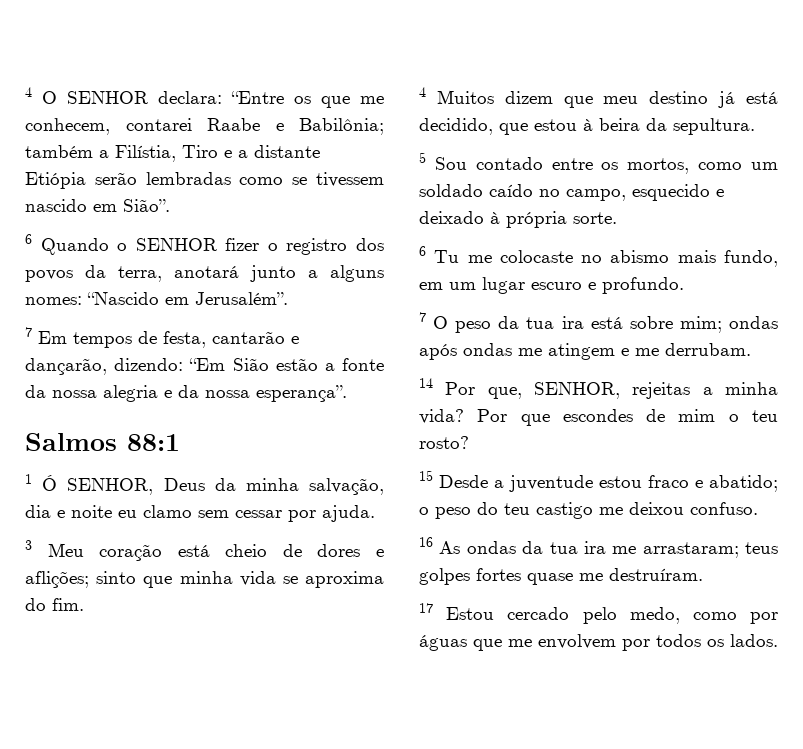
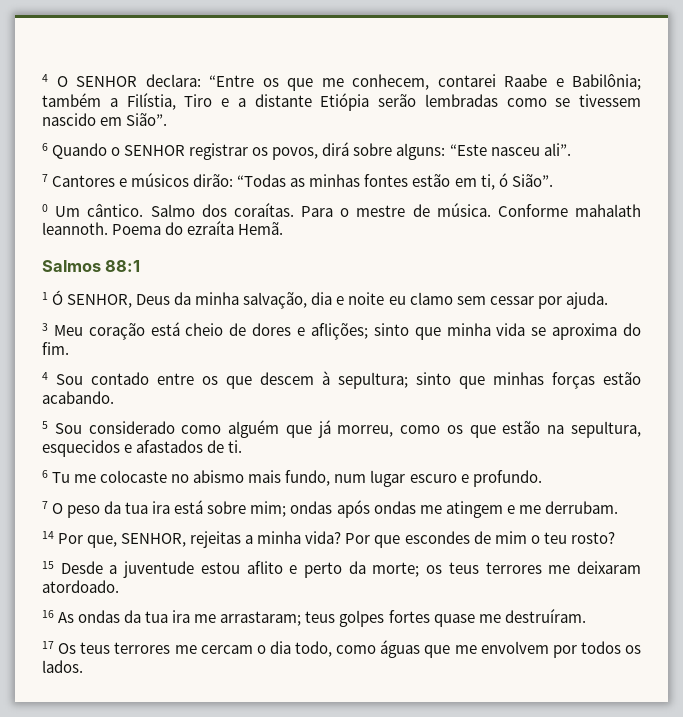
[225,238,384,255] [25,265,384,282] [25,292,288,305] [25,327,299,348] [25,358,384,375] [25,385,347,402] fizer o registro dos povos da terra, anotará junto a alguns nomes: “Nascido em Jerusalém”. // 7 Em tempos de festa, cantarão e dançarão, dizendo: “Em Sião estão a fonte da nossa alegria e da nossa esperança”. -> [189,142,571,160] [42,173,553,190] [42,203,642,217] [42,221,284,235] registrar os povos, dirá sobre alguns: “Este nasceu ali”. // 7 Cantores e músicos dirão: “Todas as minhas fontes estão em ti, ó Sião”. // 0 Um cântico. Salmo dos coraítas. Para o mestre de música. Conforme mahalath leannoth. Poema do ezraíta Hemã.
[436,90,778,108] [419,118,755,135] [419,152,778,174] [419,184,724,201] [419,211,617,228] Muitos dizem que meu destino já está decidido, que estou à beira da sepultura. // 5 Sou contado entre os mortos, como um soldado caído no campo, esquecido e deixado à própria sorte. -> [56,371,641,389] [42,391,114,404] [42,420,641,438] [42,440,243,457] Sou contado entre os que descem à sepultura; sinto que minhas forças estão acabando. // 5 Sou considerado como alguém que já morreu, como os que estão na sepultura, esquecidos e afastados de ti.
[419,282,476,290] em um -> [334,474,367,483] num
[648,475,778,492] [419,502,758,519] fraco e abatido; o peso do teu castigo me deixou confuso. -> [246,561,642,578] [42,580,119,593] aflito e perto da morte; os teus terrores me deixaram atordoado.
[446,607,778,624] Estou cercado pelo medo, como por -> [58,641,377,657] Os teus terrores me cercam o dia todo, como

